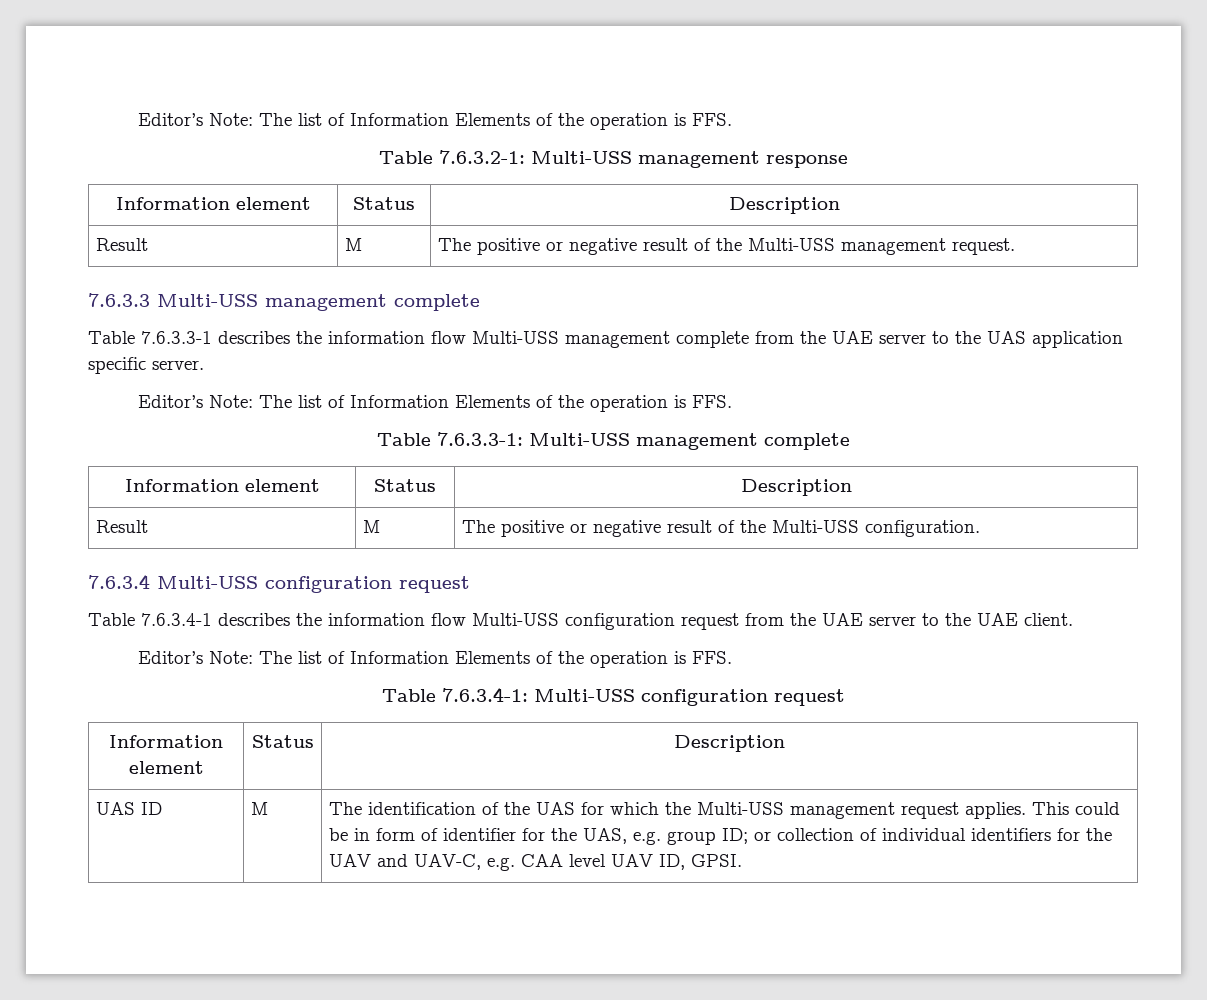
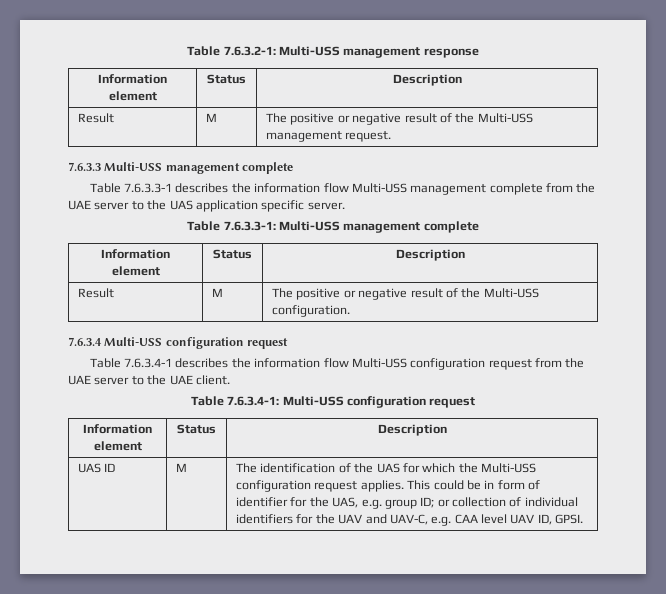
[138,113,733,130] Editor’s Note: The list of Information Elements of the operation is FFS. // -> (187, 51) none
[138,395,733,412] // Editor’s Note: The list of Information Elements of the operation is FFS. -> (345, 206) none
[138,651,733,668] // Editor’s Note: The list of Information Elements of the operation is FFS. -> (230, 380) none
[789,802,895,819] management -> [235,480,311,492] configuration

